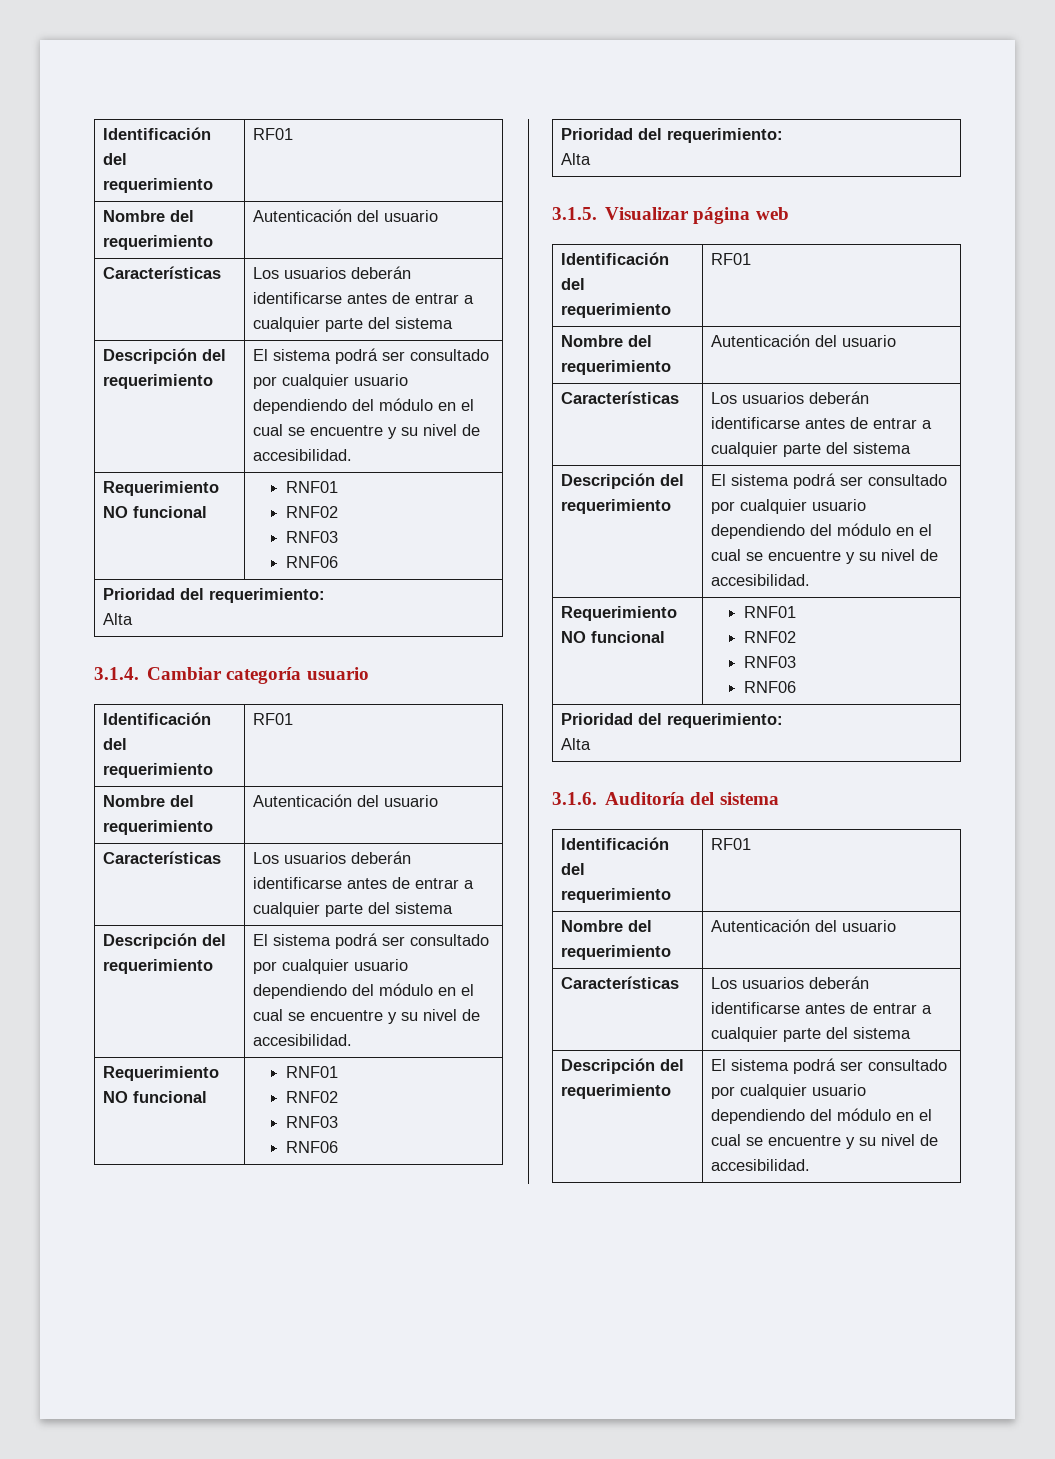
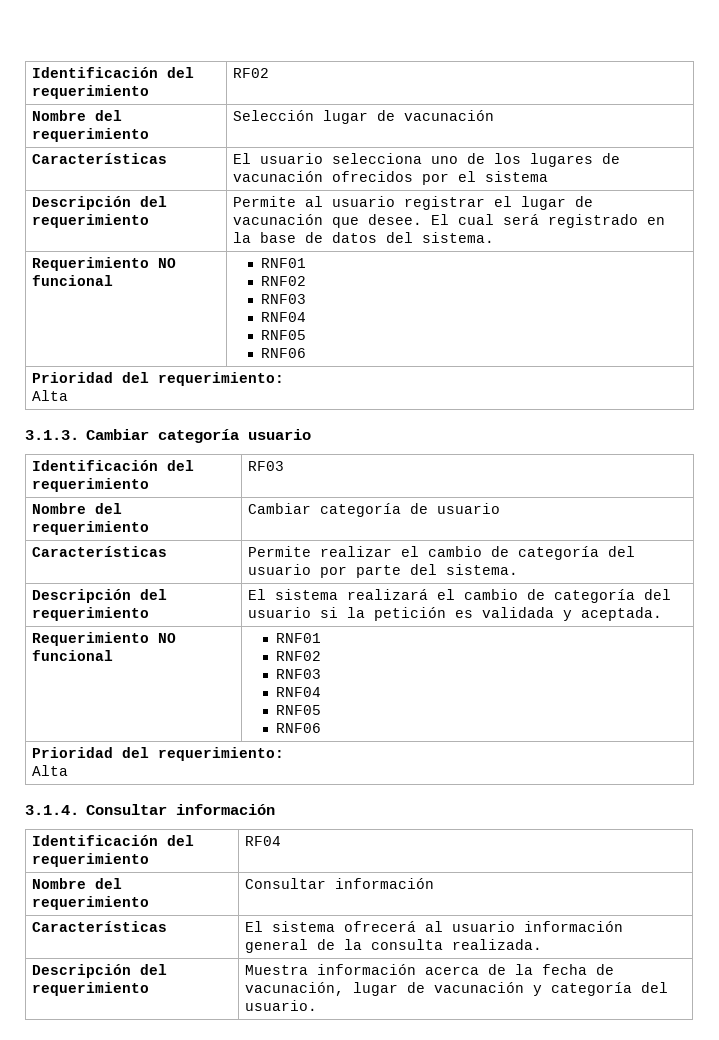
[102,127,211,140] [102,153,127,165] [102,178,213,193] [252,128,293,140] [102,210,194,222] [102,235,213,250] [252,209,438,222] [102,266,221,279] [252,266,411,279] [252,292,474,304] [252,317,453,332] [102,348,226,364] [102,374,213,389] [252,348,489,364] [252,374,408,389] [252,398,474,414] [252,424,480,439] [252,449,352,461] [102,481,219,496] [102,506,207,518] [285,481,338,493] [285,506,338,518] [285,531,338,543] [285,556,338,568] [102,588,325,603] [102,613,133,625] [94,667,139,680] Identificación del requerimiento | RF01 // Nombre del requerimiento | Autenticación del usuario // Características | Los usuarios deberán identificarse antes de entrar a cualquier parte del sistema // Descripción del requerimiento | El sistema podrá ser consultado por cualquier usuario dependiendo del módulo en el cual se encuentre y su nivel de accesibilidad. // Requerimiento NO funcional | RNF01 // RNF02 // RNF03 // RNF06 // Prioridad del requerimiento: // Alta // 3.1.4. -> [31,67,194,78] [31,85,149,99] [232,68,269,78] [31,110,122,121] [31,128,149,142] [232,110,494,124] [31,153,167,164] [232,153,620,167] [232,171,548,185] [31,196,167,210] [31,214,149,228] [232,196,593,210] [232,214,665,228] [232,232,494,243] [31,257,176,271] [31,275,113,286] [260,258,306,268] [260,276,306,286] [260,294,306,304] [260,312,306,322] [260,330,306,340] [260,348,306,358] [31,372,284,386] [31,390,68,401] [25,430,79,440] Identificación del requerimiento | RF02 // Nombre del requerimiento | Selección lugar de vacunación // Características | El usuario selecciona uno de los lugares de vacunación ofrecidos por el sistema // Descripción del requerimiento | Permite al usuario registrar el lugar de vacunación que desee. El cual será registrado en la base de datos del sistema. // Requerimiento NO funcional | RNF01 // RNF02 // RNF03 // RNF04 // RNF05 // RNF06 // Prioridad del requerimiento: // Alta // 3.1.3.
[252,713,293,725] [102,795,194,807] [102,820,213,835] [252,794,438,807] [102,851,221,864] [252,851,411,864] [252,877,474,889] [252,902,453,917] [102,933,226,949] [102,959,213,974] [252,933,489,949] [252,959,408,974] [252,983,474,999] [252,1009,480,1024] [252,1034,352,1046] [102,1066,219,1081] [102,1091,207,1103] [285,1066,338,1078] [285,1091,338,1103] [285,1116,338,1128] [285,1141,338,1153] [560,128,783,143] [560,153,591,165] [552,207,789,224] [560,252,669,265] [560,278,585,290] [560,303,671,318] [710,253,751,265] [560,335,652,347] [560,360,671,375] [710,334,896,347] [560,391,679,404] [710,391,869,404] [710,417,932,429] [710,442,911,457] [560,473,684,489] [560,499,671,514] [710,473,947,489] [710,499,866,514] [710,523,932,539] [710,549,938,564] [710,574,810,586] [560,606,677,621] [560,631,665,643] [743,606,796,618] [743,631,796,643] [743,656,796,668] [743,681,796,693] [560,713,783,728] [560,738,591,750] [552,792,779,805] [560,837,669,850] [560,863,585,875] [560,888,671,903] [710,838,751,850] [560,920,652,932] [560,945,671,960] [710,919,896,932] [560,976,679,989] [710,976,869,989] [710,1002,932,1014] [710,1027,911,1042] [560,1058,684,1074] [560,1084,671,1099] [710,1058,947,1074] [710,1084,866,1099] [710,1108,932,1124] [710,1134,938,1149] [710,1159,810,1171] RF01 // Nombre del requerimiento | Autenticación del usuario // Características | Los usuarios deberán identificarse antes de entrar a cualquier parte del sistema // Descripción del requerimiento | El sistema podrá ser consultado por cualquier usuario dependiendo del módulo en el cual se encuentre y su nivel de accesibilidad. // Requerimiento NO funcional | RNF01 // RNF02 // RNF03 // RNF06 // Prioridad del requerimiento: // Alta // 3.1.5. Visualizar página web // Identificación del requerimiento | RF01 // Nombre del requerimiento | Autenticación del usuario // Características | Los usuarios deberán identificarse antes de entrar a cualquier parte del sistema // Descripción del requerimiento | El sistema podrá ser consultado por cualquier usuario dependiendo del módulo en el cual se encuentre y su nivel de accesibilidad. // Requerimiento NO funcional | RNF01 // RNF02 // RNF03 // RNF06 // Prioridad del requerimiento: // Alta // 3.1.6. Auditoría del sistema // Identificación del requerimiento | RF01 // Nombre del requerimiento | Autenticación del usuario // Características | Los usuarios deberán identificarse antes de entrar a cualquier parte del sistema // Descripción del requerimiento | El sistema podrá ser consultado por cualquier usuario dependiendo del módulo en el cual se encuentre y su nivel de accesibilidad. -> [247,461,284,471] [31,503,122,514] [31,521,149,535] [247,503,500,517] [31,546,167,557] [247,546,635,560] [247,564,518,578] [31,589,167,603] [31,607,149,621] [247,589,671,603] [247,607,662,621] [31,632,176,646] [31,650,113,661] [275,633,321,643] [275,651,321,661] [275,669,321,679] [275,687,321,697] [275,705,321,715] [275,723,321,733] [31,747,284,761] [31,765,68,776] [25,804,276,815] [31,835,194,846] [31,853,149,867] [244,836,281,846] [31,878,122,889] [31,896,149,910] [244,878,434,889] [31,921,167,932] [244,921,623,932] [244,939,542,953] [31,964,167,978] [31,982,149,996] [244,964,614,975] [244,982,668,996] [244,1000,317,1011] RF03 // Nombre del requerimiento | Cambiar categoría de usuario // Características | Permite realizar el cambio de categoría del usuario por parte del sistema. // Descripción del requerimiento | El sistema realizará el cambio de categoría del usuario si la petición es validada y aceptada. // Requerimiento NO funcional | RNF01 // RNF02 // RNF03 // RNF04 // RNF05 // RNF06 // Prioridad del requerimiento: // Alta // 3.1.4. Consultar información // Identificación del requerimiento | RF04 // Nombre del requerimiento | Consultar información // Características | El sistema ofrecerá al usuario información general de la consulta realizada. // Descripción del requerimiento | Muestra información acerca de la fecha de vacunación, lugar de vacunación y categoría del usuario.

